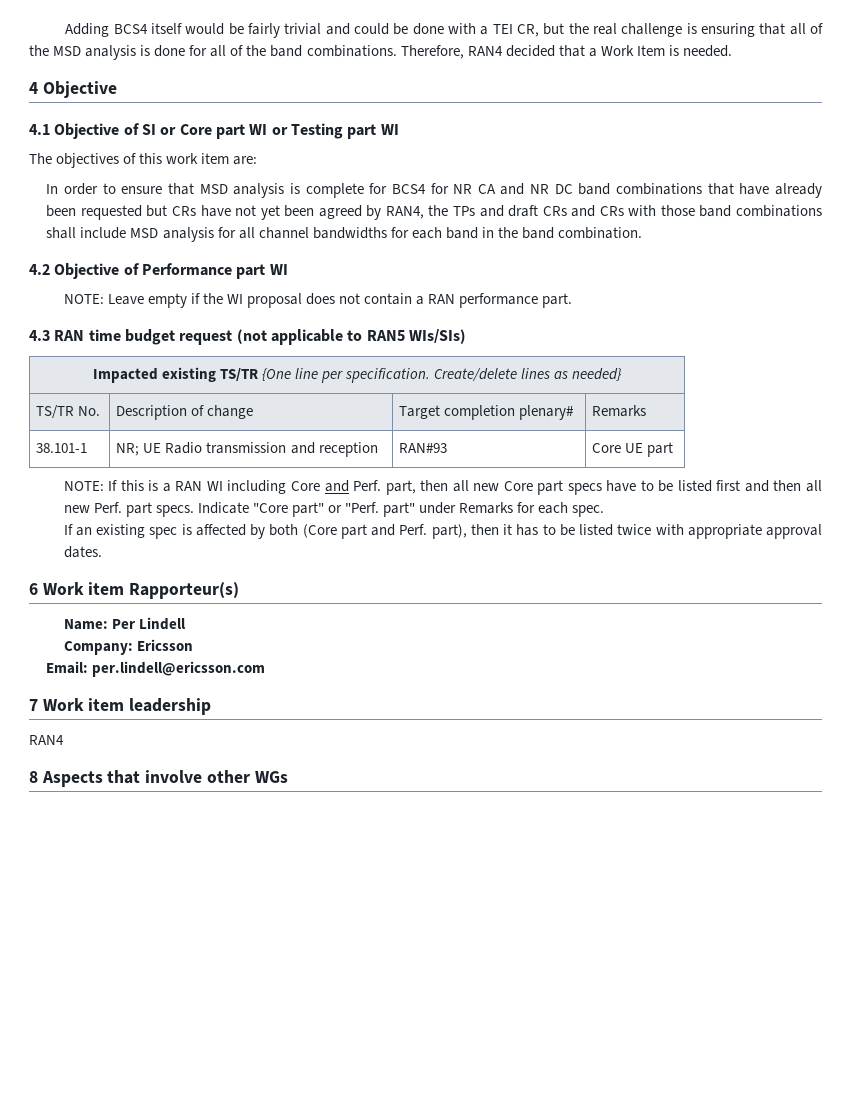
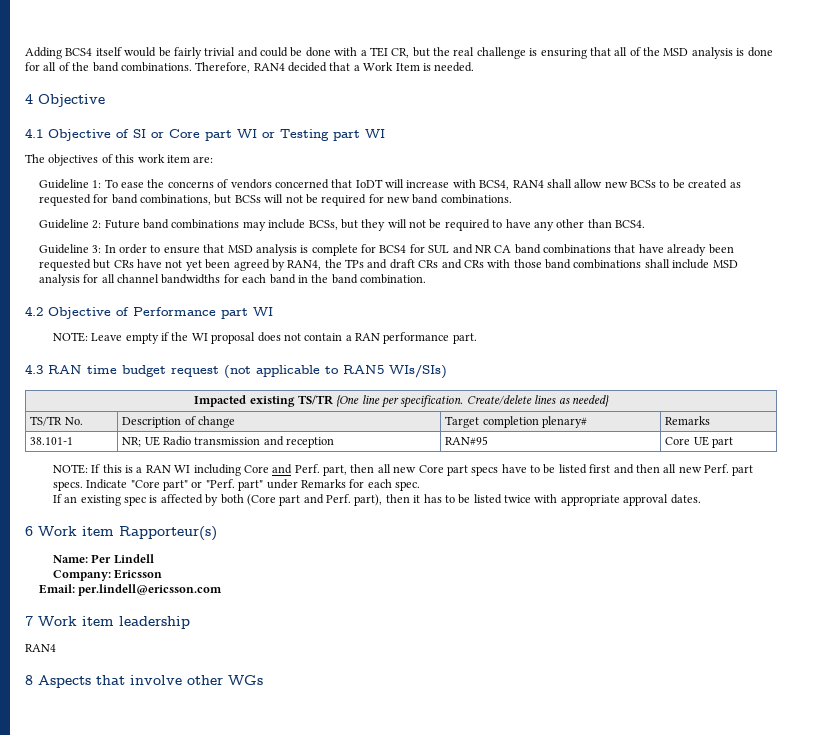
(258, 160) none -> [38,179,741,190] [38,194,512,206] [38,219,646,231] [38,244,102,254] Guideline 1: To ease the concerns of vendors concerned that IoDT will increase with BCS4, RAN4 shall allow new BCSs to be created as requested for band combinations, but BCSs will not be required for new band combinations. // Guideline 2: Future band combinations may include BCSs, but they will not be required to have any other than BCS4. // Guideline 3:
[453,183,573,195] NR CA and NR DC -> [428,244,512,254] SUL and NR CA
[399,443,448,453] RAN#93 -> [445,436,489,445] RAN#95

